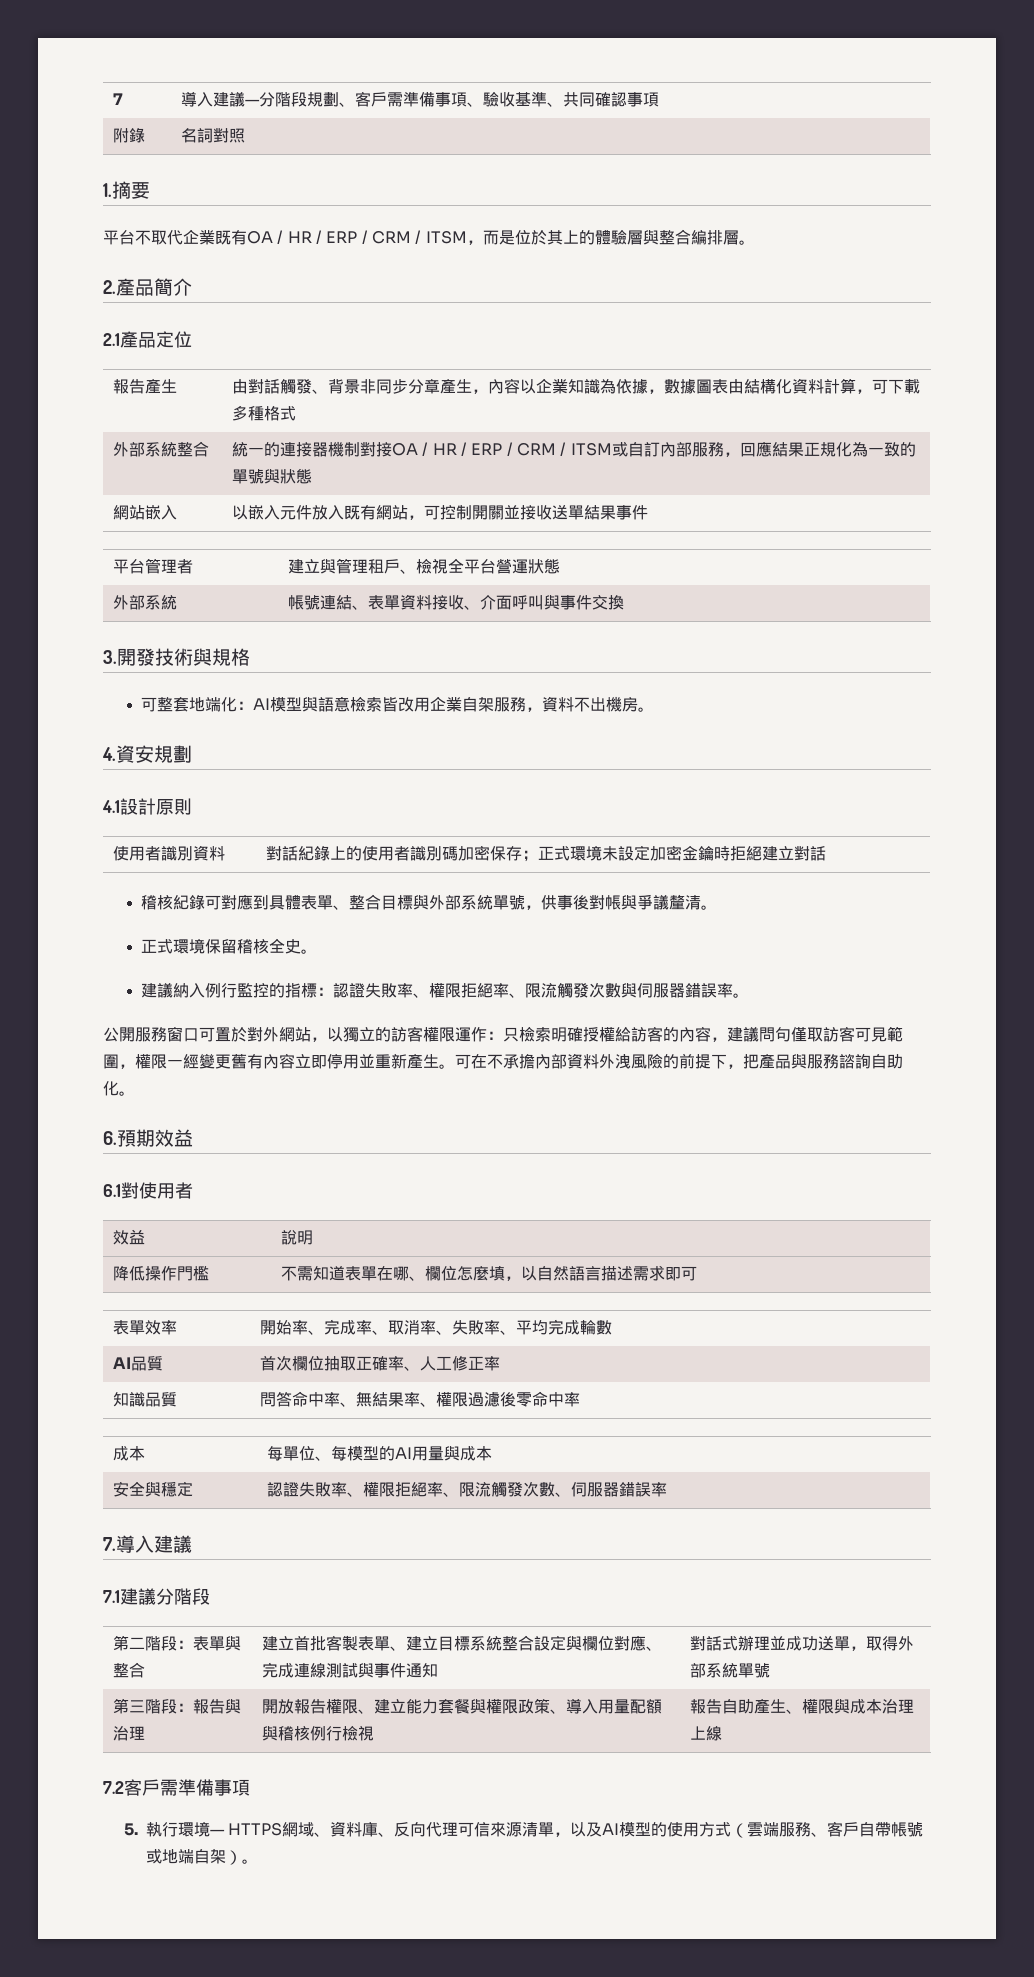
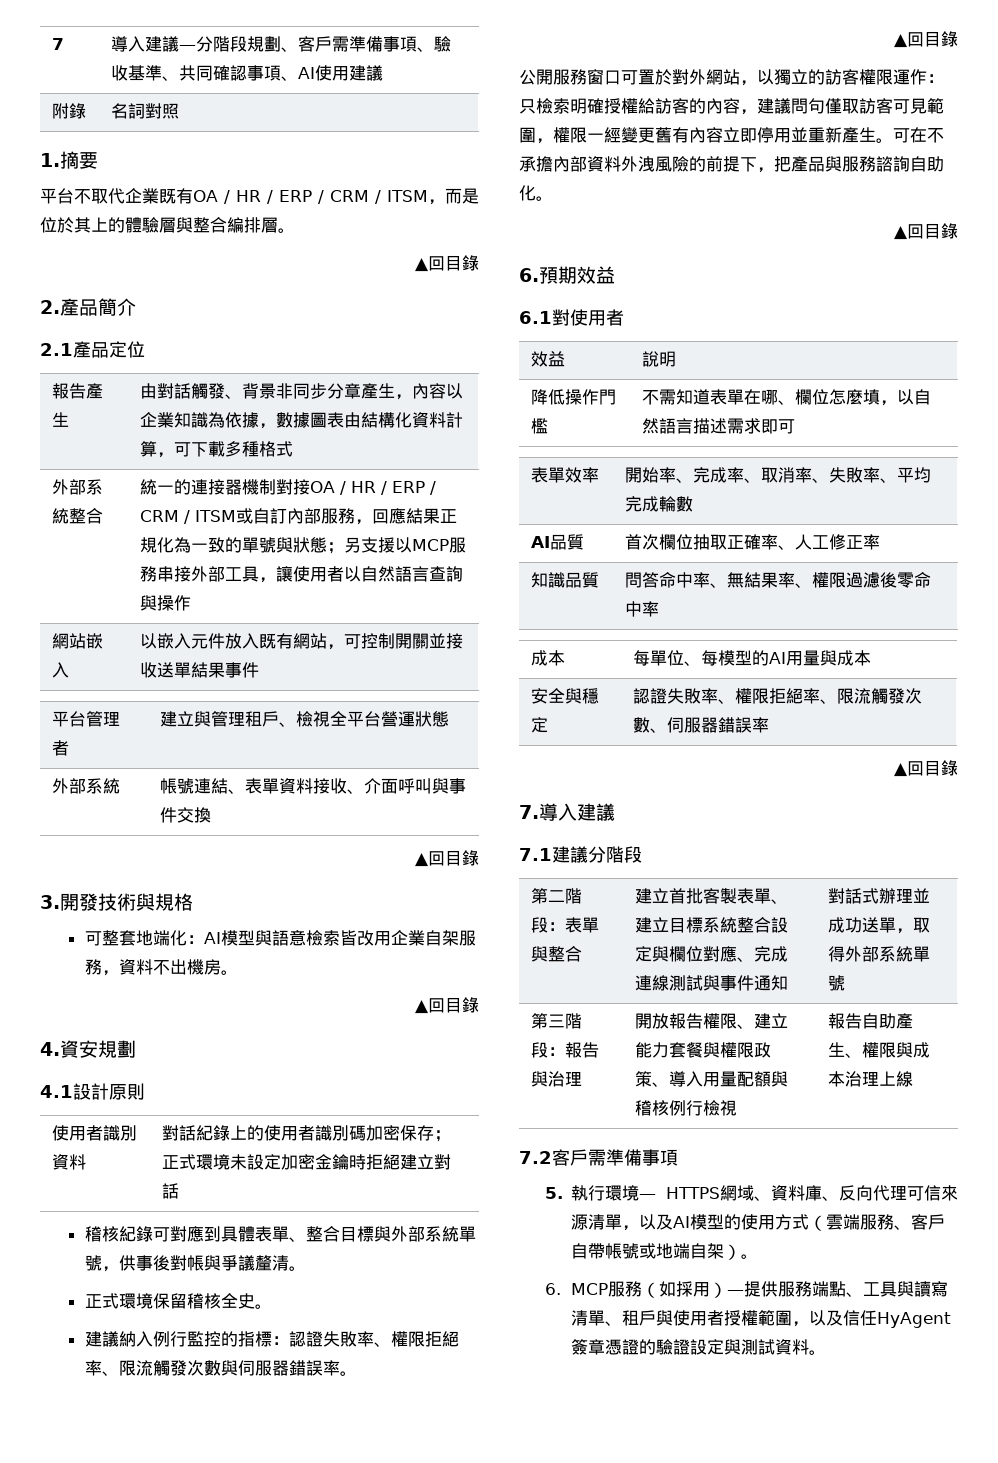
(659, 99) none -> [281,65,384,81] 、AI使用建議
(755, 242) none -> [415,255,479,272] // ▲回目錄
(312, 476) none -> [327,537,467,554] [140,566,464,583] [140,595,192,611] ；另支援以MCP服務串接外部工具，讓使用者以自然語言查詢與操作
(624, 602) none -> [415,850,479,867] // ▲回目錄
(655, 709) none -> [415,997,479,1014] // ▲回目錄
(750, 995) none -> [894,31,958,48] // ▲回目錄
(135, 1093) none -> [894,223,958,240] // ▲回目錄
(667, 1489) none -> [894,760,958,777] // ▲回目錄
(258, 1861) none -> [544,1281,948,1298] [570,1310,951,1328] [570,1339,826,1355] // 6. MCP服務（如採用）—提供服務端點、工具與讀寫清單、租戶與使用者授權範圍，以及信任HyAgent簽章憑證的驗證設定與測試資料。

